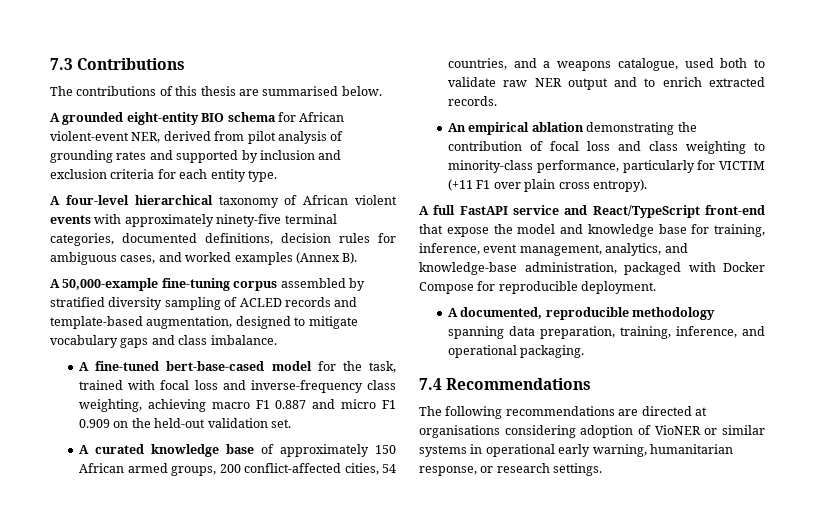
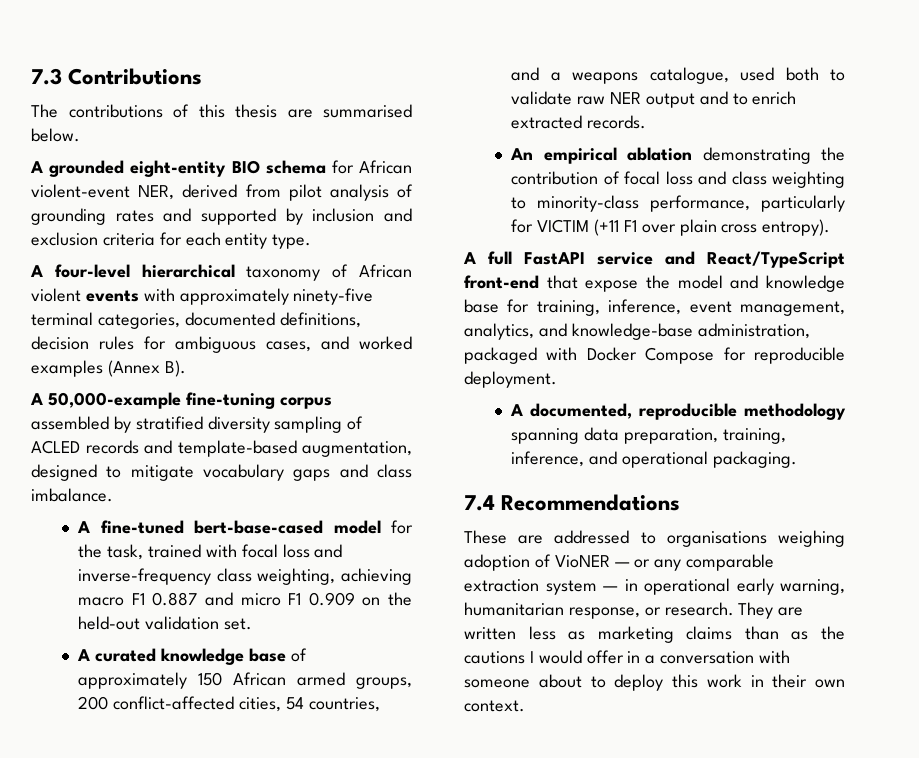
[419,406,707,419] [419,425,765,438] [419,445,467,457] The following recommendations are directed at organisations considering adoption of VioNER or similar systems -> [464,530,845,547] [464,554,775,571] [464,579,618,595] These are addressed to organisations weighing adoption of VioNER — or any comparable extraction system —
[496,463,603,476] research settings. -> [664,602,804,619] [464,626,845,643] [464,650,791,664] [464,674,845,691] [464,700,525,712] research. They are written less as marketing claims than as the cautions I would offer in a conversation with someone about to deploy this work in their own context.

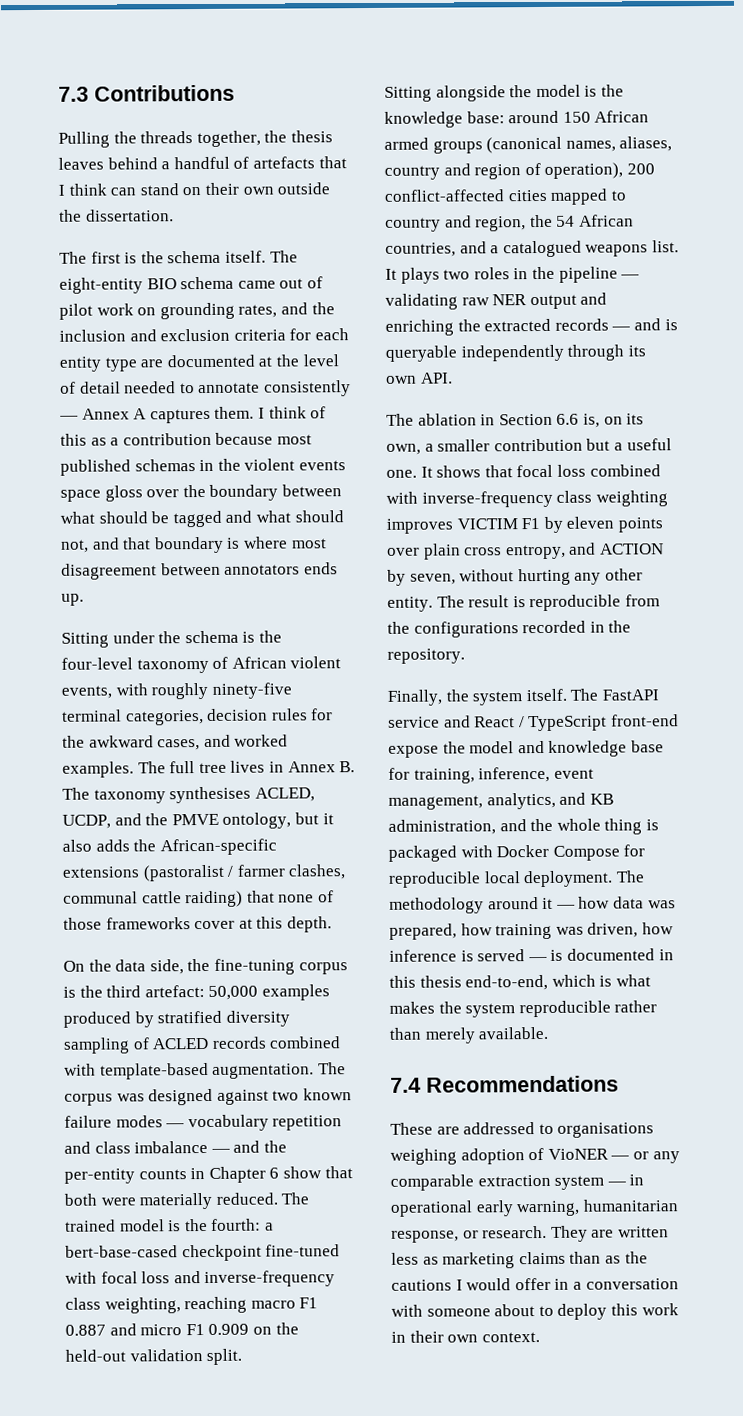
[31,104,412,118] [31,128,80,142] [30,160,413,177] [31,184,414,201] [31,208,303,225] The contributions of this thesis are summarised below. // A grounded eight-entity BIO schema for African violent-event NER, derived from pilot analysis of grounding rates and supported by -> [58,130,333,148] [58,156,347,170] [58,182,331,196] [59,209,174,222] [59,250,298,264] [59,276,323,294] [59,302,335,320] Pulling the threads together, the thesis leaves behind a handful of artefacts that I think can stand on their own outside the dissertation. // The first is the schema itself. The eight-entity BIO schema came out of pilot work on grounding rates, and the
[272,234,312,249] [30,264,235,278] type. // A four-level hierarchical -> [104,354,339,372] [60,380,351,397] [59,406,327,424] [60,432,312,446] [60,458,346,476] [60,484,342,502] [60,510,344,528] [60,536,327,554] [61,562,338,580] [61,593,84,606] [61,630,282,648] [61,657,133,670] type are documented at the level of detail needed to annotate consistently — Annex A captures them. I think of this as a contribution because most published schemas in the violent events space gloss over the boundary between what should be tagged and what should not, and that boundary is where most disagreement between annotators ends up. // Sitting under the schema is the four-level
[85,288,289,305] events with approximately -> [61,682,209,700] events, with roughly
[184,312,361,328] documented definitions, -> (204, 717) none
[175,336,256,353] ambiguous -> [62,735,154,748] the awkward
[31,360,186,377] [30,392,332,409] [31,416,109,430] examples (Annex B). // A 50,000-example fine-tuning corpus assembled -> [62,760,356,778] [62,786,315,804] [62,812,334,829] [62,838,277,856] [62,864,347,882] [63,890,334,908] [63,916,332,933] [63,958,348,975] [63,984,330,1001] [63,1011,131,1028] examples. The full tree lives in Annex B. The taxonomy synthesises ACLED, UCDP, and the PMVE ontology, but it also adds the African-specific extensions (pastoralist / farmer clashes, communal cattle raiding) that none of those frameworks cover at this depth. // On the data side, the fine-tuning corpus is the third artefact: 50,000 examples produced
[144,440,412,457] [31,464,412,481] [31,488,113,502] [77,520,414,534] [78,544,201,560] and template-based augmentation, designed to mitigate vocabulary gaps and class imbalance. // A fine-tuned bert-base-cased model for the task, trained -> [269,1036,342,1049] [64,1062,346,1080] [64,1088,352,1106] [64,1114,343,1132] [64,1140,287,1154] [64,1166,353,1184] [64,1192,310,1210] [65,1218,274,1232] [65,1244,341,1262] combined with template-based augmentation. The corpus was designed against two known failure modes — vocabulary repetition and class imbalance — and the per-entity counts in Chapter 6 show that both were materially reduced. The trained model is the fourth: a bert-base-cased checkpoint fine-tuned
[341,568,412,585] achieving -> [184,1296,248,1314] reaching
[223,618,252,630] [77,648,307,665] [78,672,413,689] [78,696,380,712] [511,67,845,84] [511,91,797,108] [511,115,647,129] [510,147,845,164] [511,171,845,188] [511,195,845,212] [511,219,831,236] [463,251,845,268] [464,275,578,289] set. // A curated knowledge base of approximately 150 African armed groups, 200 conflict-affected cities, 54 countries, and a weapons catalogue, used both to validate raw NER output and to enrich extracted records. // An empirical ablation demonstrating the contribution of focal loss and class weighting to minority-class performance, particularly for VICTIM (+11 F1 over plain cross entropy). // A full FastAPI service and React/TypeScript front-end that -> [206,1348,243,1365] [384,84,624,102] [384,110,650,128] [384,136,673,154] [384,162,655,180] [384,188,626,205] [385,214,634,232] [385,240,679,258] [385,266,641,284] [385,292,608,310] [385,318,678,336] [385,344,646,362] [386,372,453,384] [386,413,645,428] [386,438,672,455] [386,464,661,478] [386,490,668,508] [386,516,663,534] [387,542,664,560] [387,568,643,586] [387,594,660,612] [387,620,632,638] [387,648,465,664] [387,688,659,706] [388,714,679,732] split. // Sitting alongside the model is the knowledge base: around 150 African armed groups (canonical names, aliases, country and region of operation), 200 conflict-affected cities mapped to country and region, the 54 African countries, and a catalogued weapons list. It plays two roles in the pipeline — validating raw NER output and enriching the extracted records — and is queryable independently through its own API. // The ablation in Section 6.6 is, on its own, a smaller contribution but a useful one. It shows that focal loss combined with inverse-frequency class weighting improves VICTIM F1 by eleven points over plain cross entropy, and ACTION by seven, without hurting any other entity. The result is reproducible from the configurations recorded in the repository. // Finally, the system itself. The FastAPI service and React / TypeScript front-end
[571,323,810,340] knowledge-base administration, -> [589,793,614,805] [388,818,659,835] KB administration, and the whole thing is
(845, 355) none -> [483,871,521,884] local
[510,403,846,420] [511,427,786,444] [511,451,797,468] // A documented, reproducible methodology spanning data preparation, training, inference, and operational packaging. -> [615,870,645,883] [389,896,676,914] [389,922,674,940] [389,948,674,962] [389,974,651,991] [389,1000,658,1018] [389,1026,549,1044] The methodology around it — how data was prepared, how training was driven, how inference is served — is documented in this thesis end-to-end, which is what makes the system reproducible rather than merely available.

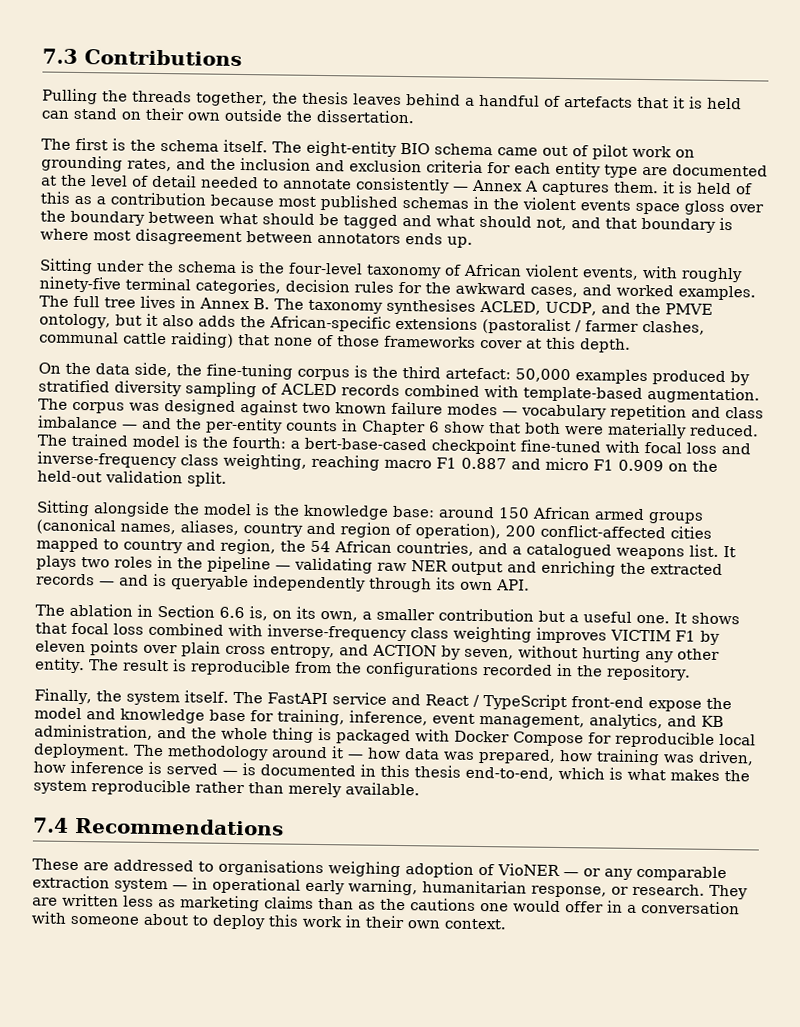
[58,183,107,196] I think -> [672,96,742,110] it is held
[257,406,307,419] I think -> [662,181,732,195] it is held
[455,1279,463,1291] I -> [480,903,509,912] one

